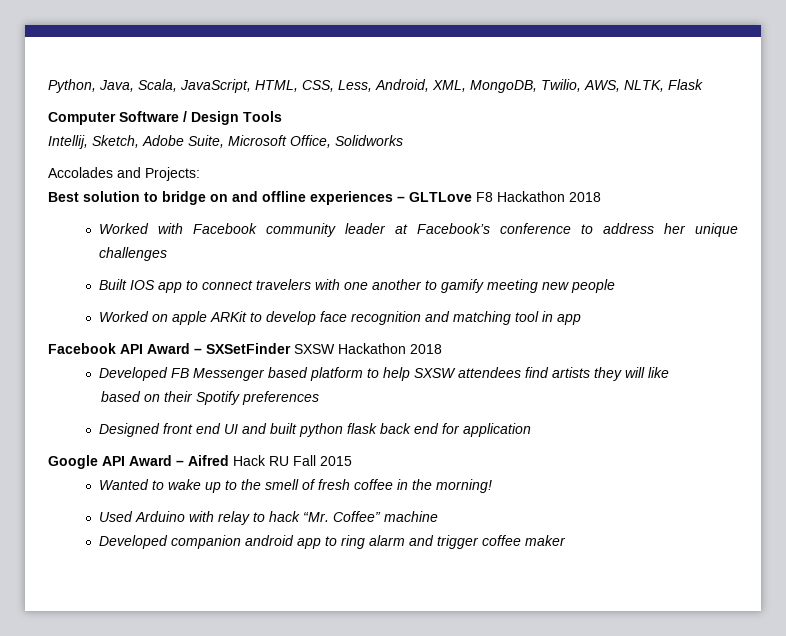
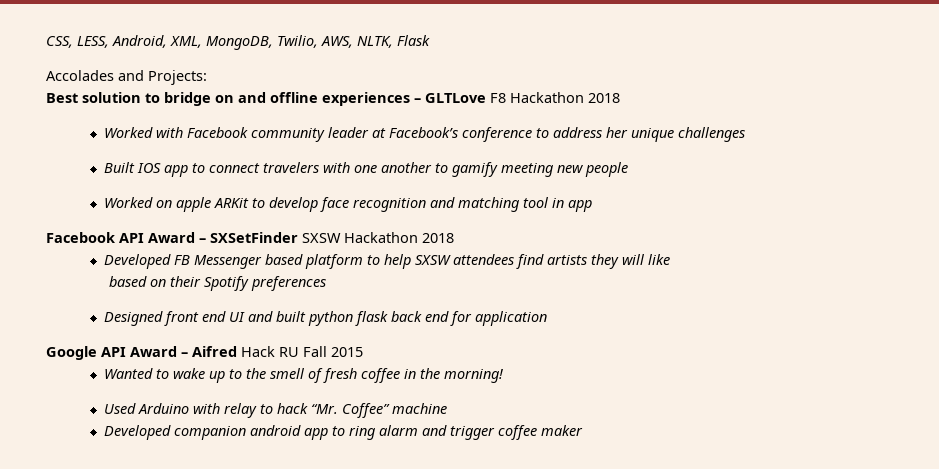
[48,79,372,93] Python, Java, Scala, JavaScript, HTML, CSS, Less, -> [46,36,109,48] CSS, LESS,
[48,111,282,125] [48,135,403,149] // Computer Software / Design Tools // Intellij, Sketch, Adobe Suite, Microsoft Office, Solidworks -> (430, 40) none

